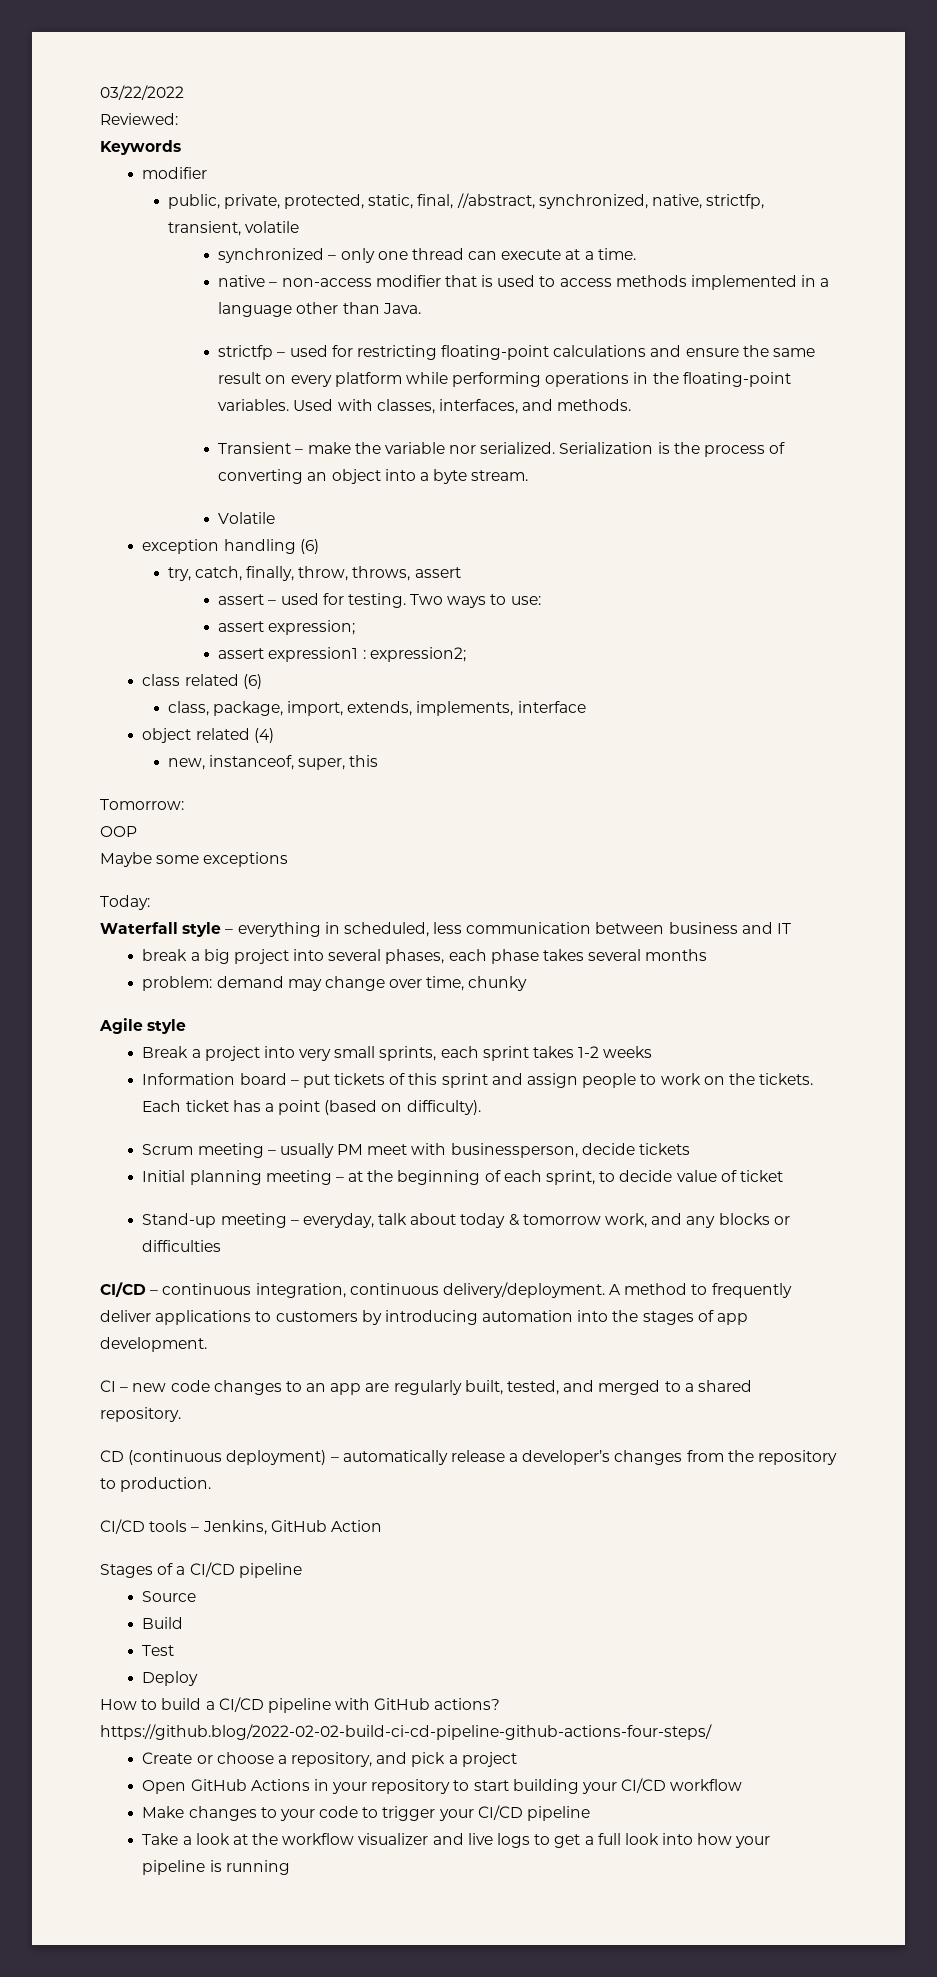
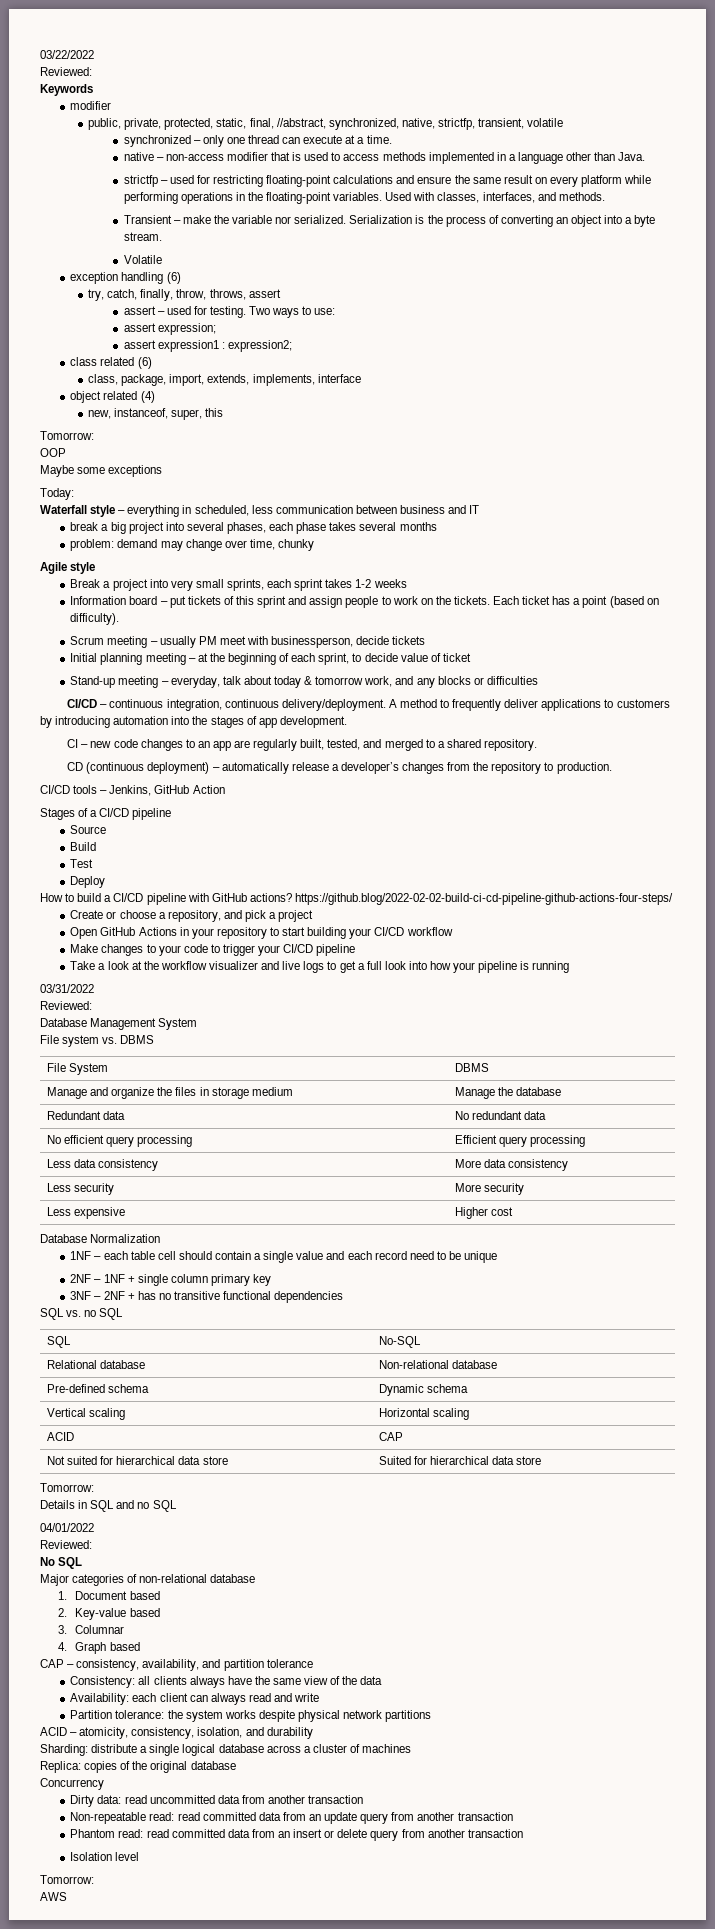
(290, 1867) none -> [40,984,94,993] [40,1001,92,1010] [40,1018,198,1030] [40,1035,155,1047] [46,1063,109,1075] [454,1063,489,1072] [46,1087,293,1099] [454,1087,562,1099] [46,1111,126,1120] [454,1111,547,1120] [46,1135,193,1147] [454,1135,586,1147] [46,1159,159,1171] [454,1159,569,1171] [46,1183,115,1195] [454,1183,525,1195] [46,1207,126,1219] [454,1207,514,1219] [40,1234,161,1243] [70,1251,498,1263] [70,1274,272,1286] [70,1291,344,1303] [40,1308,124,1320] [46,1336,71,1348] [378,1336,421,1348] [46,1360,146,1369] [378,1360,498,1369] [46,1384,150,1393] [378,1384,469,1396] [46,1408,126,1420] [378,1408,470,1420] [46,1432,74,1441] [378,1432,403,1441] [46,1456,228,1465] [378,1456,542,1465] [40,1483,94,1492] [40,1500,177,1512] [40,1523,94,1532] [40,1540,92,1549] [40,1557,83,1569] [40,1574,256,1586] [57,1591,160,1600] [57,1608,160,1620] [57,1625,125,1634] [57,1642,140,1654] [40,1659,313,1671] [70,1676,383,1688] [70,1693,320,1705] [70,1710,432,1722] [40,1727,313,1739] [40,1744,412,1756] [40,1761,236,1773] [40,1778,104,1790] [70,1795,364,1807] [70,1812,513,1824] [70,1829,523,1841] [70,1852,140,1861] [40,1875,94,1884] [40,1892,67,1901] // 03/31/2022 // Reviewed: // Database Management System // File system vs. DBMS // File System | DBMS // Manage and organize the files in storage medium | Manage the database // Redundant data | No redundant data // No efficient query processing | Efficient query processing // Less data consistency | More data consistency // Less security | More security // Less expensive | Higher cost // Database Normalization // 1NF – each table cell should contain a single value and each record need to be unique // 2NF – 1NF + single column primary key // 3NF – 2NF + has no transitive functional dependencies // SQL vs. no SQL // SQL | No-SQL // Relational database | Non-relational database // Pre-defined schema | Dynamic schema // Vertical scaling | Horizontal scaling // ACID | CAP // Not suited for hierarchical data store | Suited for hierarchical data store // Tomorrow: // Details in SQL and no SQL // 04/01/2022 // Reviewed: // No SQL // Major categories of non-relational database // 1. Document based // 2. Key-value based // 3. Columnar // 4. Graph based // CAP – consistency, availability, and partition tolerance // Consistency: all clients always have the same view of the data // Availability: each client can always read and write // Partition tolerance: the system works despite physical network partitions // ACID – atomicity, consistency, isolation, and durability // Sharding: distribute a single logical database across a cluster of machines // Replica: copies of the original database // Concurrency // Dirty data: read uncommitted data from another transaction // Non-repeatable read: read committed data from an update query from another transaction // Phantom read: read committed data from an insert or delete query from another transaction // Isolation level // Tomorrow: // AWS

